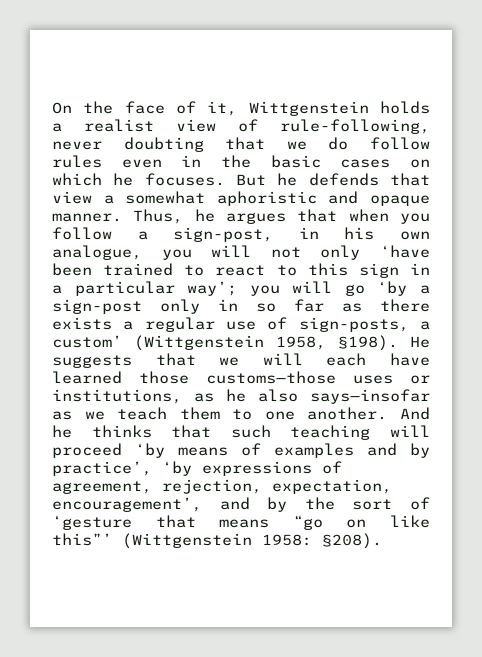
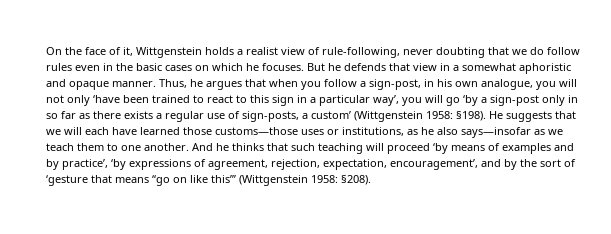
(92, 197) none -> [440,63,450,71] in
[187,281,238,296] way’; -> [373,95,399,106] way’,
[276,336,326,350] 1958, -> [426,111,453,119] 1958:

